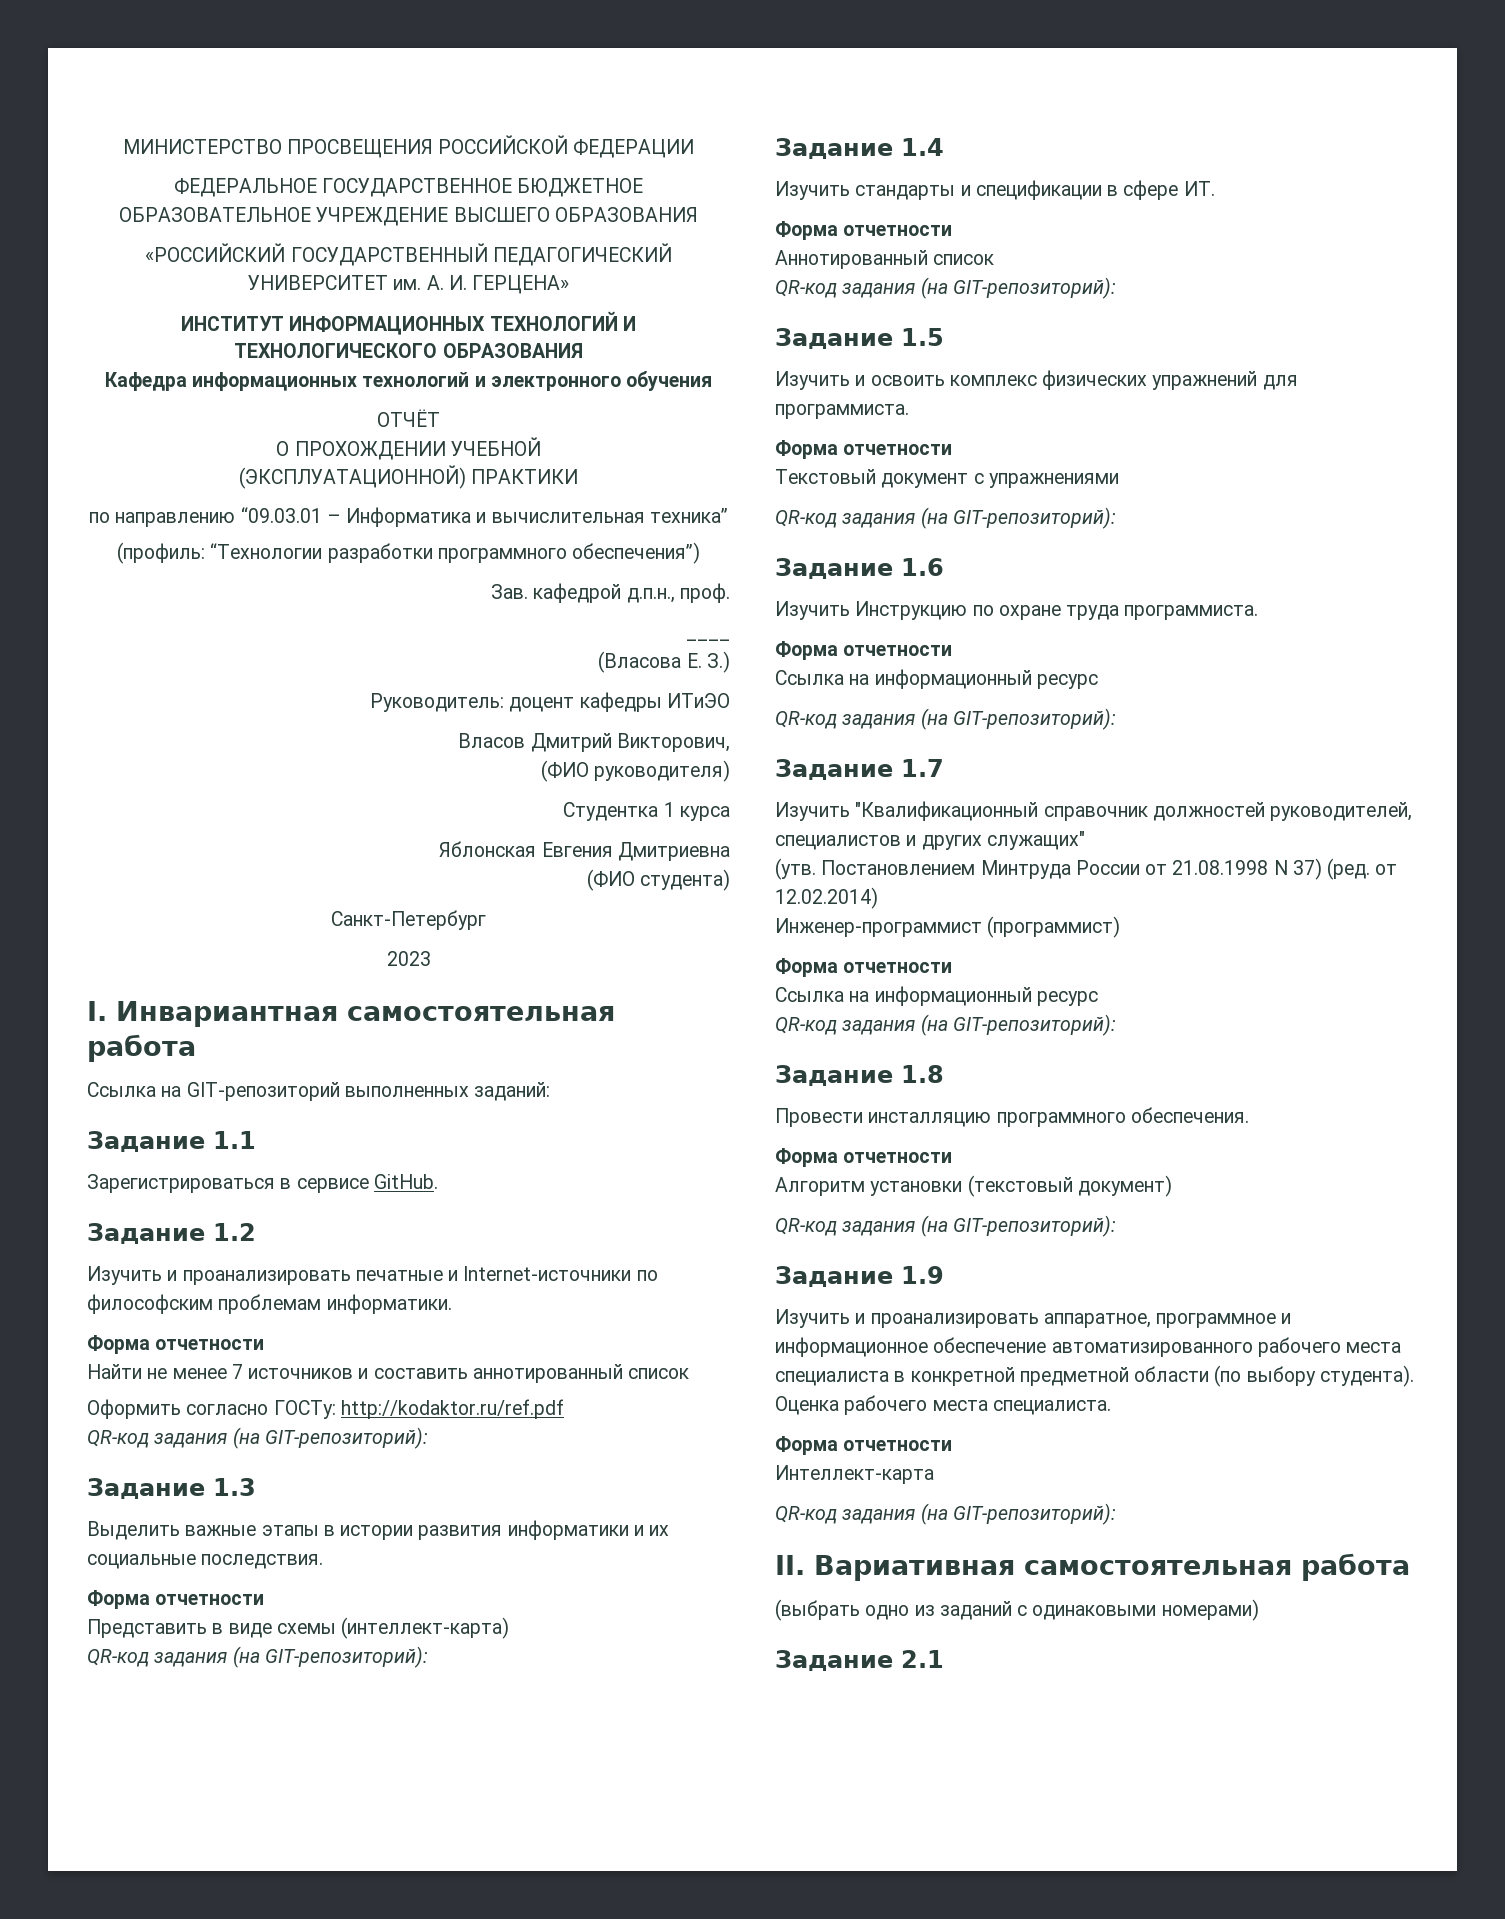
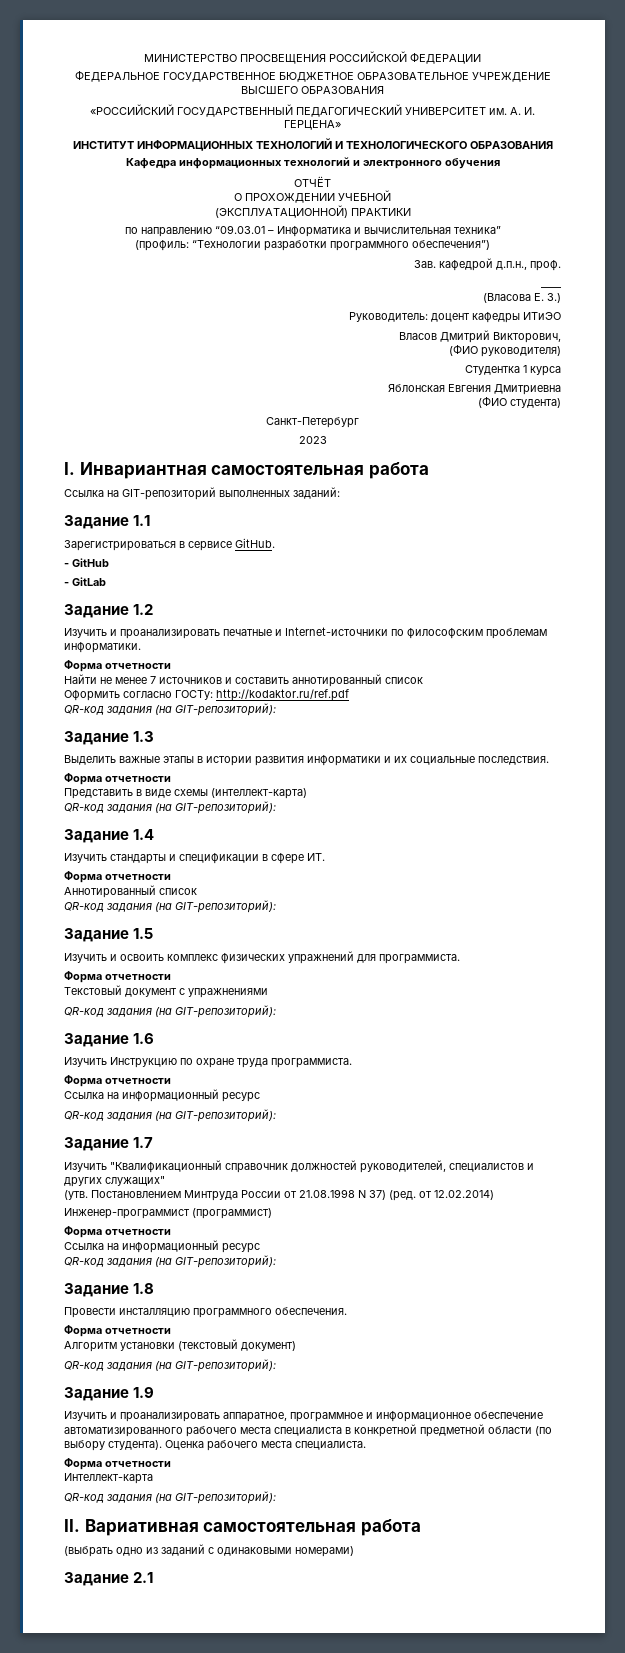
(438, 1181) none -> [64,558,109,567] [64,577,106,586] // - GitHub // - GitLab

